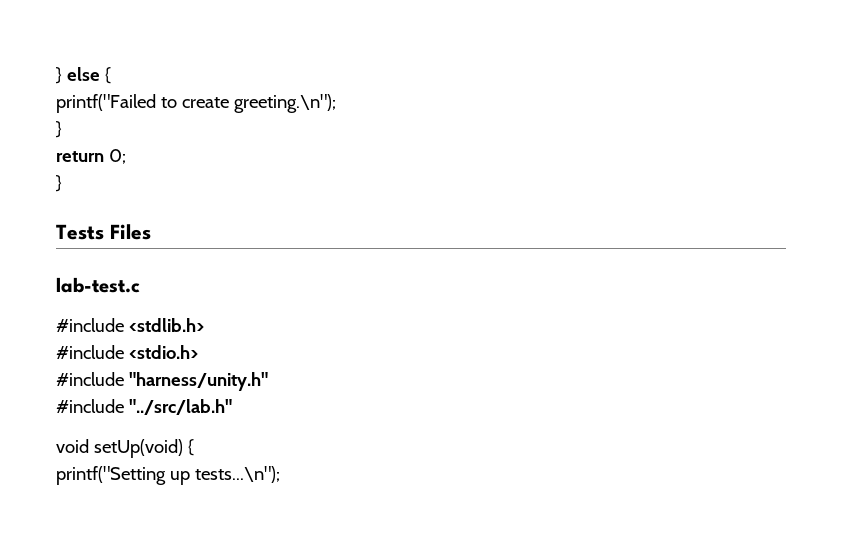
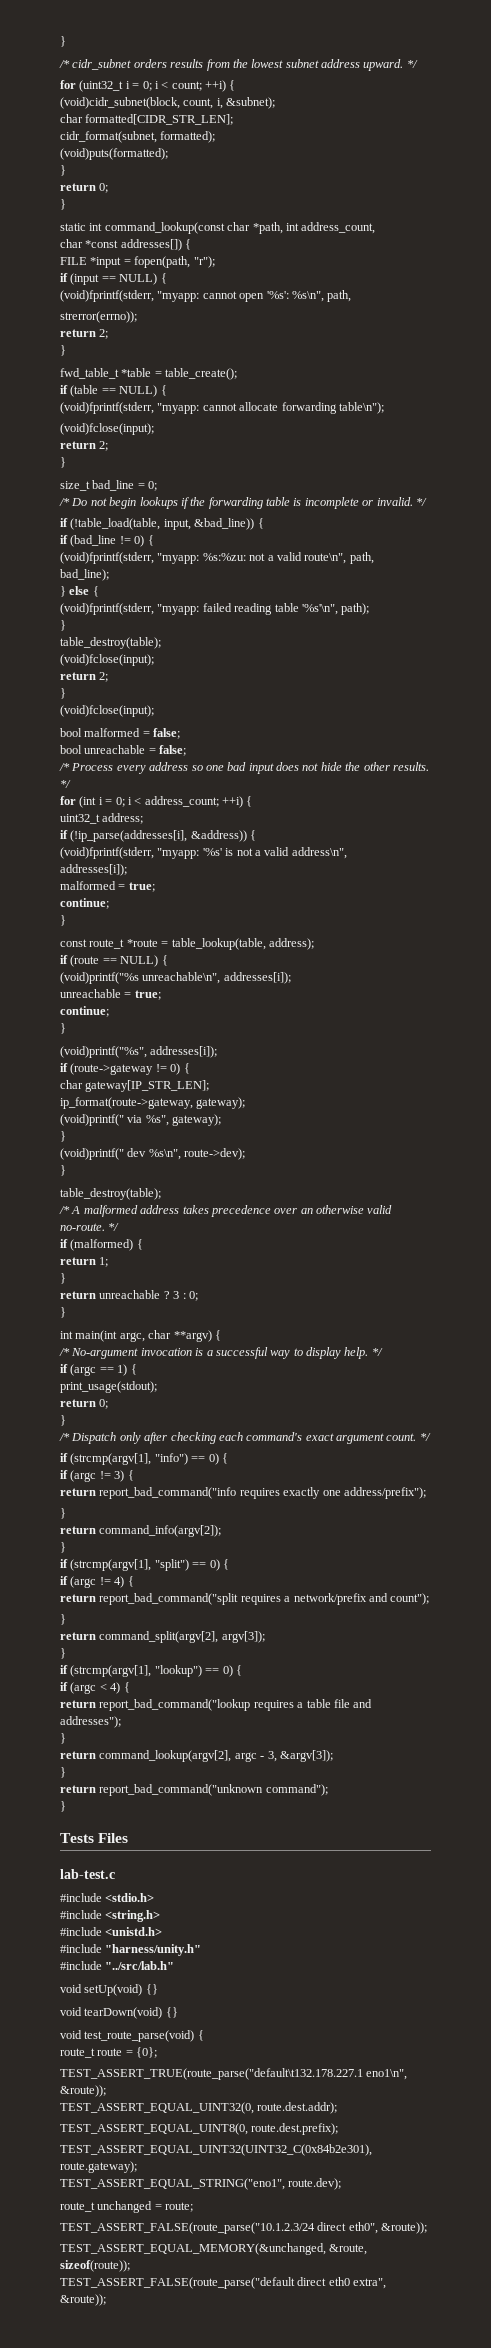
[56,67,111,84] [56,94,336,113] [56,121,62,138] [56,149,126,164] } else { // printf("Failed to create greeting.\n"); // } // return 0; -> [60,36,66,47] [59,59,418,71] [60,80,236,92] [60,97,276,109] [60,114,234,125] [60,131,216,143] [60,148,168,160] [60,165,66,176] [60,183,109,193] [60,199,66,210] [60,222,376,234] [60,239,192,251] [60,256,215,268] [60,273,167,285] [60,290,352,302] [60,311,137,323] [60,329,109,339] [60,345,66,356] [60,368,238,380] [60,385,167,397] [60,402,384,414] [60,423,154,435] [60,441,109,451] [60,457,66,468] [60,480,158,491] [59,497,427,509] [60,518,264,530] [60,535,154,547] [60,552,374,564] [60,569,109,581] [60,586,99,597] [60,603,370,615] [60,620,66,631] [60,637,161,649] [60,654,154,666] [60,672,109,682] [60,688,66,699] [60,705,154,717] [60,728,181,739] [60,745,187,756] [59,762,429,774] [60,780,71,788] [60,796,253,808] [60,813,144,824] [60,830,257,842] [60,847,347,859] [60,864,127,876] [60,881,155,892] [60,898,109,909] [60,915,66,926] [60,938,314,950] [60,955,168,967] [60,972,291,984] [60,989,161,1000] [60,1006,109,1017] [60,1023,66,1034] [60,1046,218,1058] [60,1063,190,1075] [60,1080,210,1092] [60,1097,246,1109] [60,1114,222,1126] [60,1131,66,1142] [60,1148,246,1160] [60,1165,66,1176] [60,1188,161,1200] [59,1205,393,1217] [60,1223,120,1231] [60,1239,143,1251] [60,1257,109,1267] [60,1273,66,1284] [60,1290,198,1301] [60,1307,66,1318] [60,1330,221,1342] [59,1347,383,1359] [60,1364,137,1376] [60,1381,157,1393] [60,1399,109,1409] [60,1415,66,1426] [59,1432,431,1444] [60,1453,228,1465] [60,1470,134,1482] [60,1487,426,1499] [60,1508,66,1519] [60,1525,222,1537] [60,1542,66,1553] [60,1559,229,1571] [60,1576,134,1588] [60,1593,430,1605] [60,1614,66,1625] [60,1631,265,1643] [60,1648,66,1659] [60,1665,242,1677] [60,1682,130,1694] [60,1699,373,1711] [60,1716,121,1728] [60,1733,66,1744] [60,1750,333,1762] [60,1767,66,1778] [60,1784,328,1796] } // /* cidr_subnet orders results from the lowest subnet address upward. */ // for (uint32_t i = 0; i < count; ++i) { // (void)cidr_subnet(block, count, i, &subnet); // char formatted[CIDR_STR_LEN]; // cidr_format(subnet, formatted); // (void)puts(formatted); // } // return 0; // } // static int command_lookup(const char *path, int address_count, // char *const addresses[]) { // FILE *input = fopen(path, "r"); // if (input == NULL) { // (void)fprintf(stderr, "myapp: cannot open '%s': %s\n", path, // strerror(errno)); // return 2; // } // fwd_table_t *table = table_create(); // if (table == NULL) { // (void)fprintf(stderr, "myapp: cannot allocate forwarding table\n"); // (void)fclose(input); // return 2; // } // size_t bad_line = 0; // /* Do not begin lookups if the forwarding table is incomplete or invalid. */ // if (!table_load(table, input, &bad_line)) { // if (bad_line != 0) { // (void)fprintf(stderr, "myapp: %s:%zu: not a valid route\n", path, // bad_line); // } else { // (void)fprintf(stderr, "myapp: failed reading table '%s'\n", path); // } // table_destroy(table); // (void)fclose(input); // return 2; // } // (void)fclose(input); // bool malformed = false; // bool unreachable = false; // /* Process every address so one bad input does not hide the other results. */ // for (int i = 0; i < address_count; ++i) { // uint32_t address; // if (!ip_parse(addresses[i], &address)) { // (void)fprintf(stderr, "myapp: '%s' is not a valid address\n", // addresses[i]); // malformed = true; // continue; // } // const route_t *route = table_lookup(table, address); // if (route == NULL) { // (void)printf("%s unreachable\n", addresses[i]); // unreachable = true; // continue; // } // (void)printf("%s", addresses[i]); // if (route->gateway != 0) { // char gateway[IP_STR_LEN]; // ip_format(route->gateway, gateway); // (void)printf(" via %s", gateway); // } // (void)printf(" dev %s\n", route->dev); // } // table_destroy(table); // /* A malformed address takes precedence over an otherwise valid no-route. */ // if (malformed) { // return 1; // } // return unreachable ? 3 : 0; // } // int main(int argc, char **argv) { // /* No-argument invocation is a successful way to display help. */ // if (argc == 1) { // print_usage(stdout); // return 0; // } // /* Dispatch only after checking each command's exact argument count. */ // if (strcmp(argv[1], "info") == 0) { // if (argc != 3) { // return report_bad_command("info requires exactly one address/prefix"); // } // return command_info(argv[2]); // } // if (strcmp(argv[1], "split") == 0) { // if (argc != 4) { // return report_bad_command("split requires a network/prefix and count"); // } // return command_split(argv[2], argv[3]); // } // if (strcmp(argv[1], "lookup") == 0) { // if (argc < 4) { // return report_bad_command("lookup requires a table file and addresses"); // } // return command_lookup(argv[2], argc - 3, &argv[3]); // } // return report_bad_command("unknown command");
[128,318,204,332] [56,345,198,359] <stdlib.h> // #include <stdio.h> -> [105,1893,155,1902] [60,1910,161,1922] [60,1927,163,1936] <stdio.h> // #include <string.h> // #include <unistd.h>
[187,439,194,456] [56,466,280,485] { // printf("Setting up tests...\n"); -> [145,1984,158,1995] [60,2007,178,2019] [60,2030,204,2042] [60,2047,158,2058] [60,2068,408,2080] [60,2085,106,2097] [60,2102,338,2114] [60,2123,339,2135] [60,2144,372,2156] [60,2161,137,2173] [60,2178,342,2190] [60,2201,194,2213] [60,2222,428,2234] [60,2243,368,2255] [60,2260,130,2272] [60,2277,387,2289] [60,2294,106,2306] {} // void tearDown(void) {} // void test_route_parse(void) { // route_t route = {0}; // TEST_ASSERT_TRUE(route_parse("default\t132.178.227.1 eno1\n", &route)); // TEST_ASSERT_EQUAL_UINT32(0, route.dest.addr); // TEST_ASSERT_EQUAL_UINT8(0, route.dest.prefix); // TEST_ASSERT_EQUAL_UINT32(UINT32_C(0x84b2e301), route.gateway); // TEST_ASSERT_EQUAL_STRING("eno1", route.dev); // route_t unchanged = route; // TEST_ASSERT_FALSE(route_parse("10.1.2.3/24 direct eth0", &route)); // TEST_ASSERT_EQUAL_MEMORY(&unchanged, &route, sizeof(route)); // TEST_ASSERT_FALSE(route_parse("default direct eth0 extra", &route));

